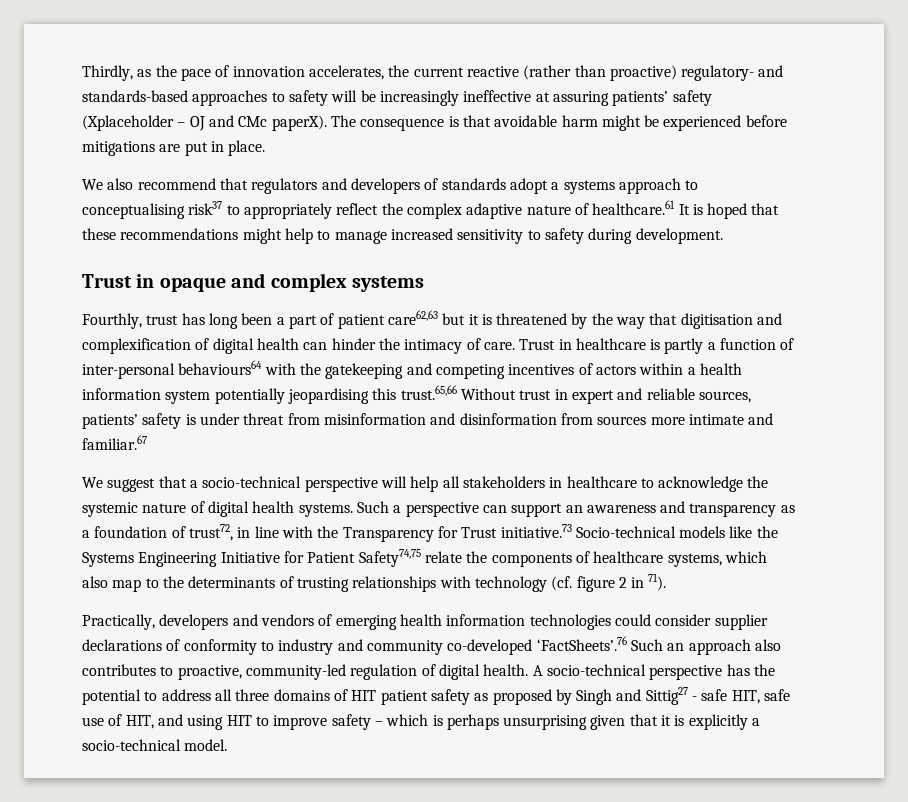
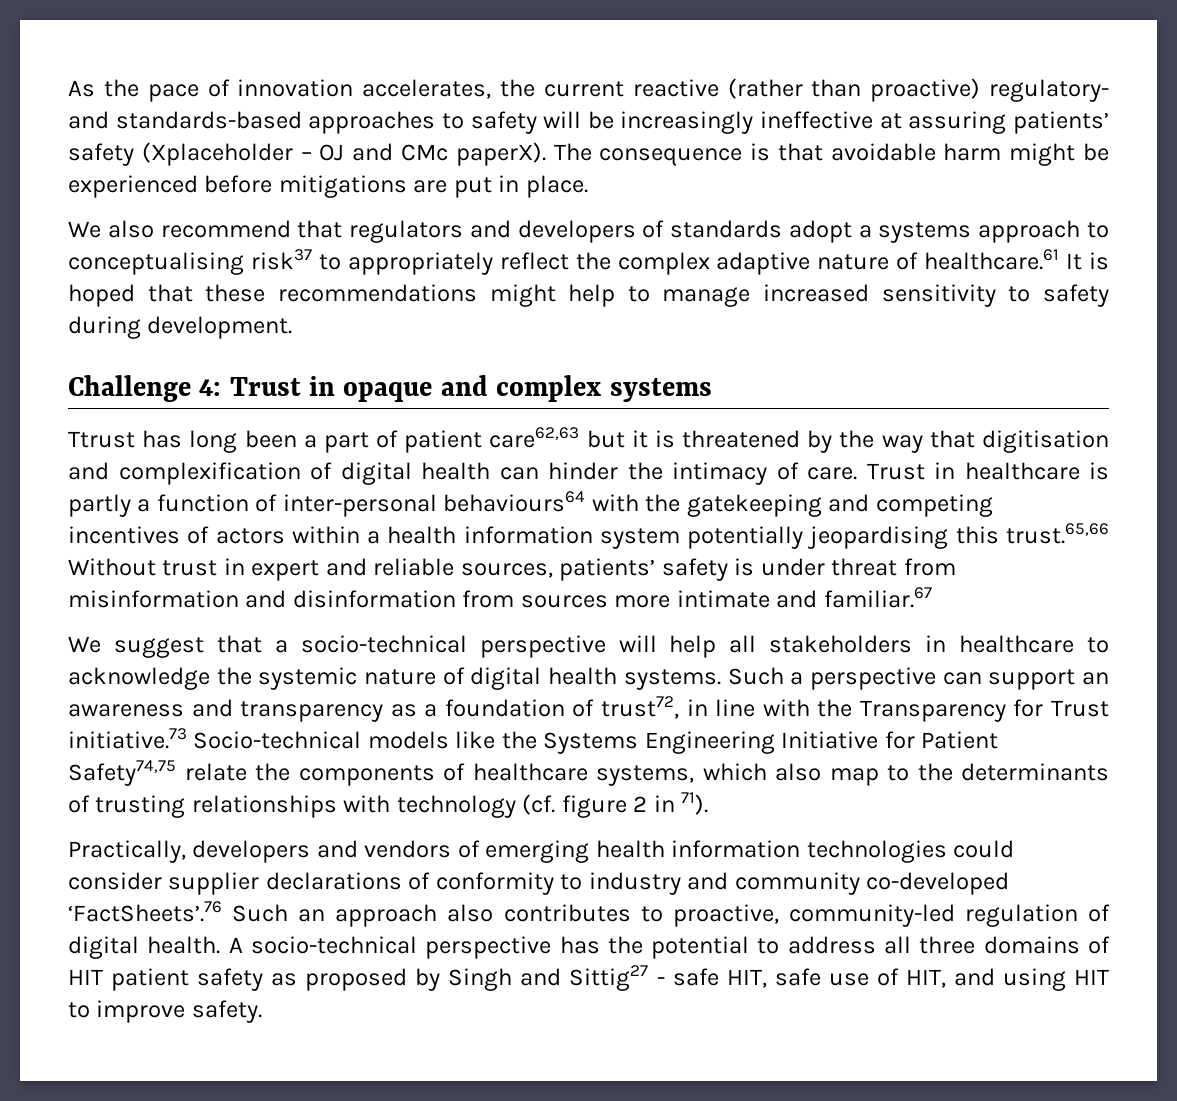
[82,65,152,81] Thirdly, as -> [68,80,95,97] As
(723, 236) none -> [68,375,222,402] Challenge 4:
[82,313,179,329] Fourthly, trust -> [68,431,135,448] Ttrust
[331,714,761,730] [82,739,228,751] safety – which is perhaps unsurprising given that it is explicitly a socio-technical model. -> [191,1000,262,1023] safety.

